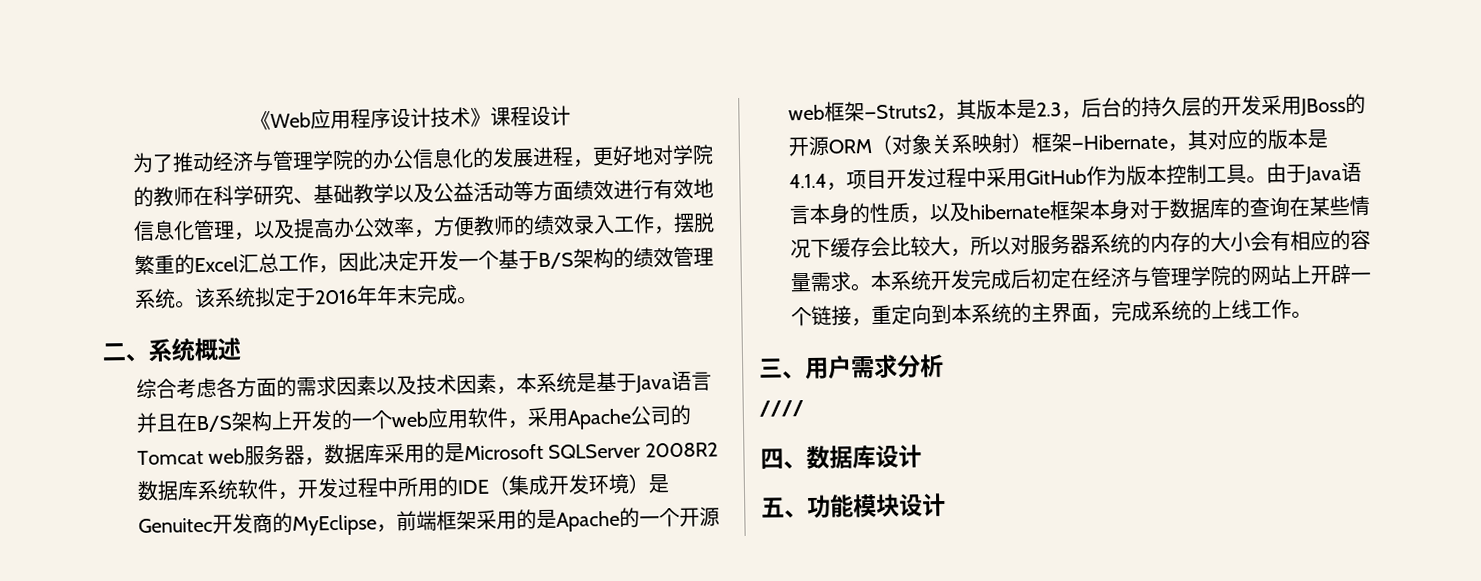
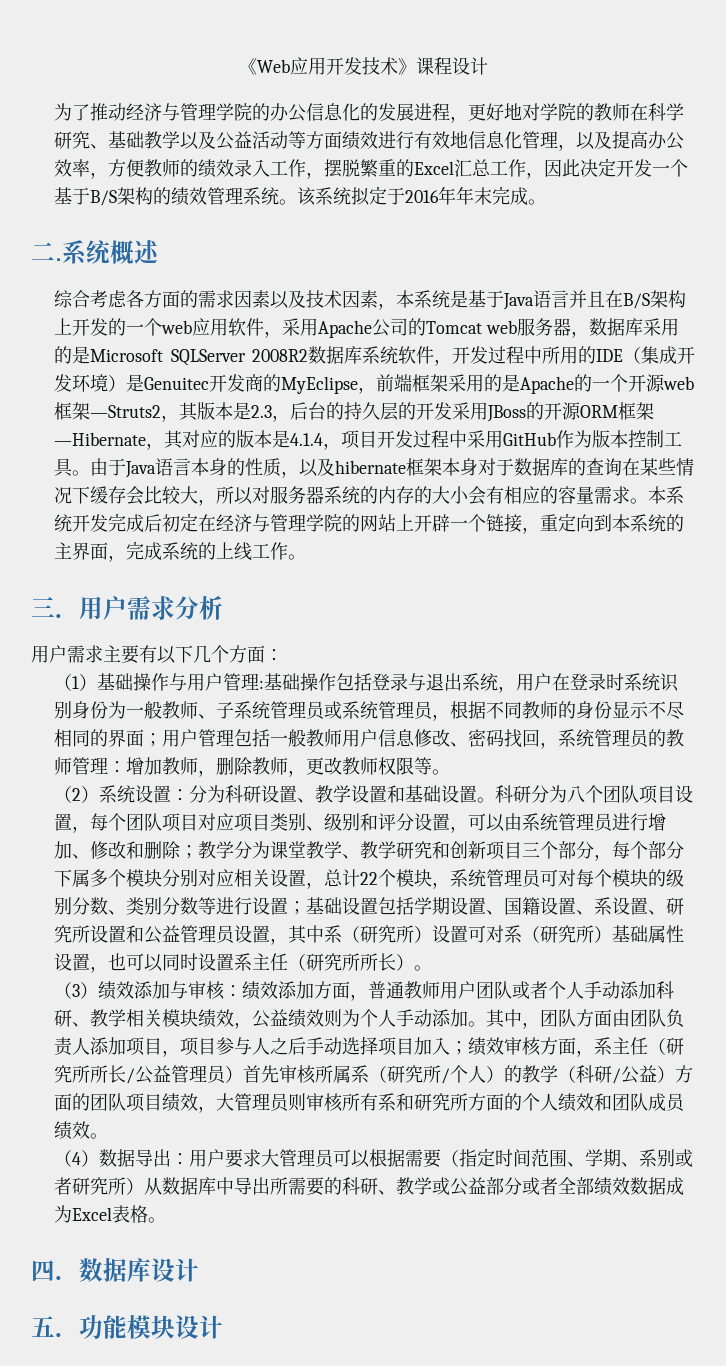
[349,107,431,129] 程序设计 -> [325,57,362,75] 开发
[125,353,149,363] 、 -> [55,258,62,261] .
[870,132,1032,156] （对象关系映射） -> (619, 411) none
[782,371,806,380] 、 -> [55,614,79,619] ．
[759,400,804,417] [760,448,807,470] //// // 四、 -> [31,645,283,664] [54,673,680,693] [54,701,685,721] [54,729,685,749] [54,757,451,777] [54,785,694,804] [54,813,667,833] [54,841,685,861] [54,869,685,889] [54,897,685,915] [54,925,685,945] [54,953,433,973] [54,981,675,1001] [54,1009,685,1029] [54,1036,685,1057] [54,1065,694,1084] [54,1093,687,1113] [54,1121,109,1140] [54,1148,694,1168] [54,1177,685,1196] [54,1205,167,1223] [31,1260,79,1281] 用户需求主要有以下几个方面： // （1）基础操作与用户管理:基础操作包括登录与退出系统，用户在登录时系统识别身份为一般教师、子系统管理员或系统管理员，根据不同教师的身份显示不尽相同的界面；用户管理包括一般教师用户信息修改、密码找回，系统管理员的教师管理：增加教师，删除教师，更改教师权限等。 // （2）系统设置：分为科研设置、教学设置和基础设置。科研分为八个团队项目设置，每个团队项目对应项目类别、级别和评分设置，可以由系统管理员进行增加、修改和删除；教学分为课堂教学、教学研究和创新项目三个部分，每个部分下属多个模块分别对应相关设置，总计22个模块，系统管理员可对每个模块的级别分数、类别分数等进行设置；基础设置包括学期设置、国籍设置、系设置、研究所设置和公益管理员设置，其中系（研究所）设置可对系（研究所）基础属性设置，也可以同时设置系主任（研究所所长）。 // （3）绩效添加与审核：绩效添加方面，普通教师用户团队或者个人手动添加科研、教学相关模块绩效，公益绩效则为个人手动添加。其中，团队方面由团队负责人添加项目，项目参与人之后手动选择项目加入；绩效审核方面，系主任（研究所所长/公益管理员）首先审核所属系（研究所/个人）的教学（科研/公益）方面的团队项目绩效，大管理员则审核所有系和研究所方面的个人绩效和团队成员绩效。 // （4）数据导出：用户要求大管理员可以根据需要（指定时间范围、学期、系别或者研究所）从数据库中导出所需要的科研、教学或公益部分或者全部绩效数据成为Excel表格。 // 四．
[784,510,808,519] 、 -> [55,1333,79,1338] ．

